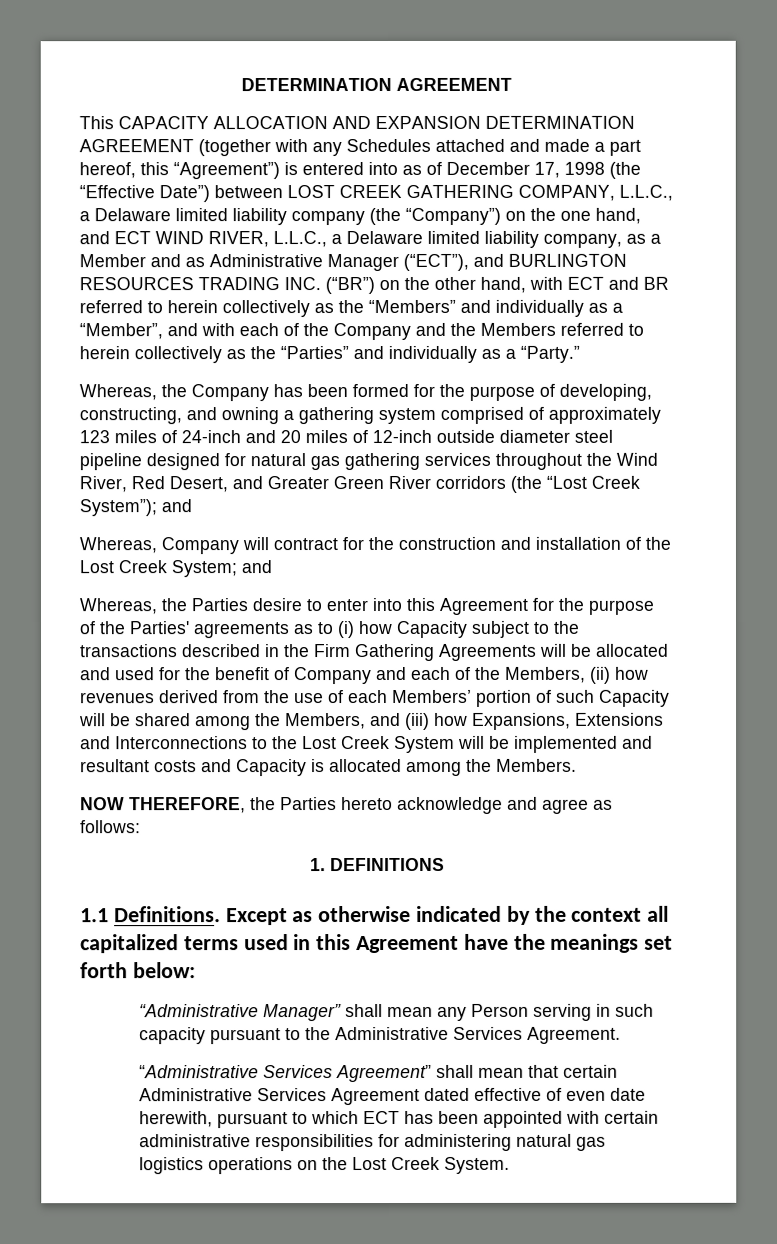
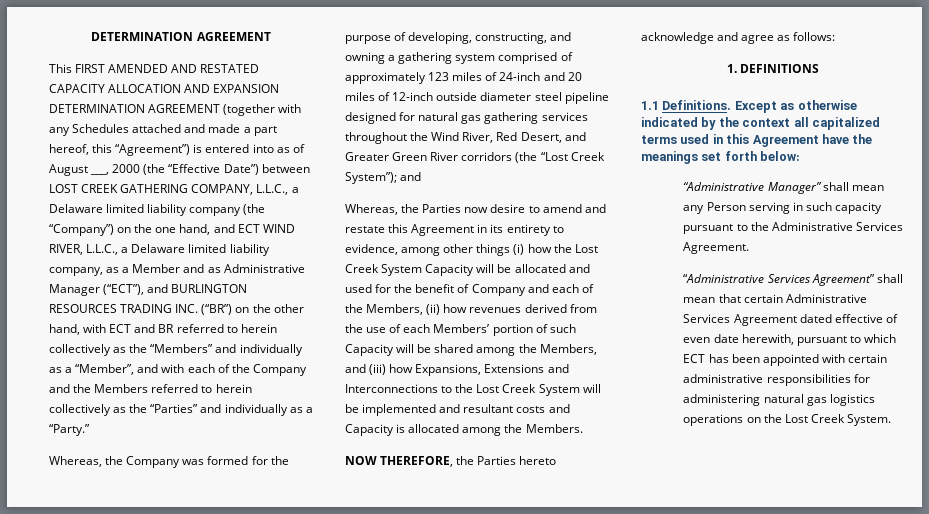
(114, 123) none -> [75,64,260,73] FIRST AMENDED AND RESTATED
[446,161,605,178] December 17, 1998 -> [49,164,141,176] August ___, 2000
[273,384,348,398] has been -> [182,459,205,465] was
[161,536,671,555] [79,560,272,578] [79,597,654,615] [79,620,580,639] [80,643,537,662] Company will contract for the construction and installation of the Lost Creek System; and // Whereas, the Parties desire to enter into this Agreement for the purpose of the Parties' agreements as to (i) how Capacity subject to the transactions described in the Firm Gathering Agreements -> [401,204,606,213] [345,224,564,236] [345,244,598,256] [345,264,475,276] the Parties now desire to amend and restate this Agreement in its entirety to evidence, among other things (i) how the Lost Creek System Capacity

